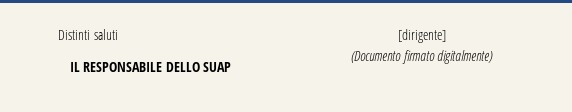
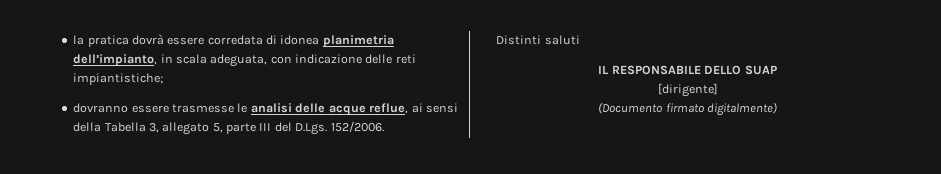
(58, 35) none -> [73,34,394,47] [73,54,416,67] [73,73,164,85] [73,103,458,116] [73,121,384,135] la pratica dovrà essere corredata di idonea planimetria dell’impianto, in scala adeguata, con indicazione delle reti impiantistiche; // dovranno essere trasmesse le analisi delle acque reflue, ai sensi della Tabella 3, allegato 5, parte III del D.Lgs. 152/2006. //

